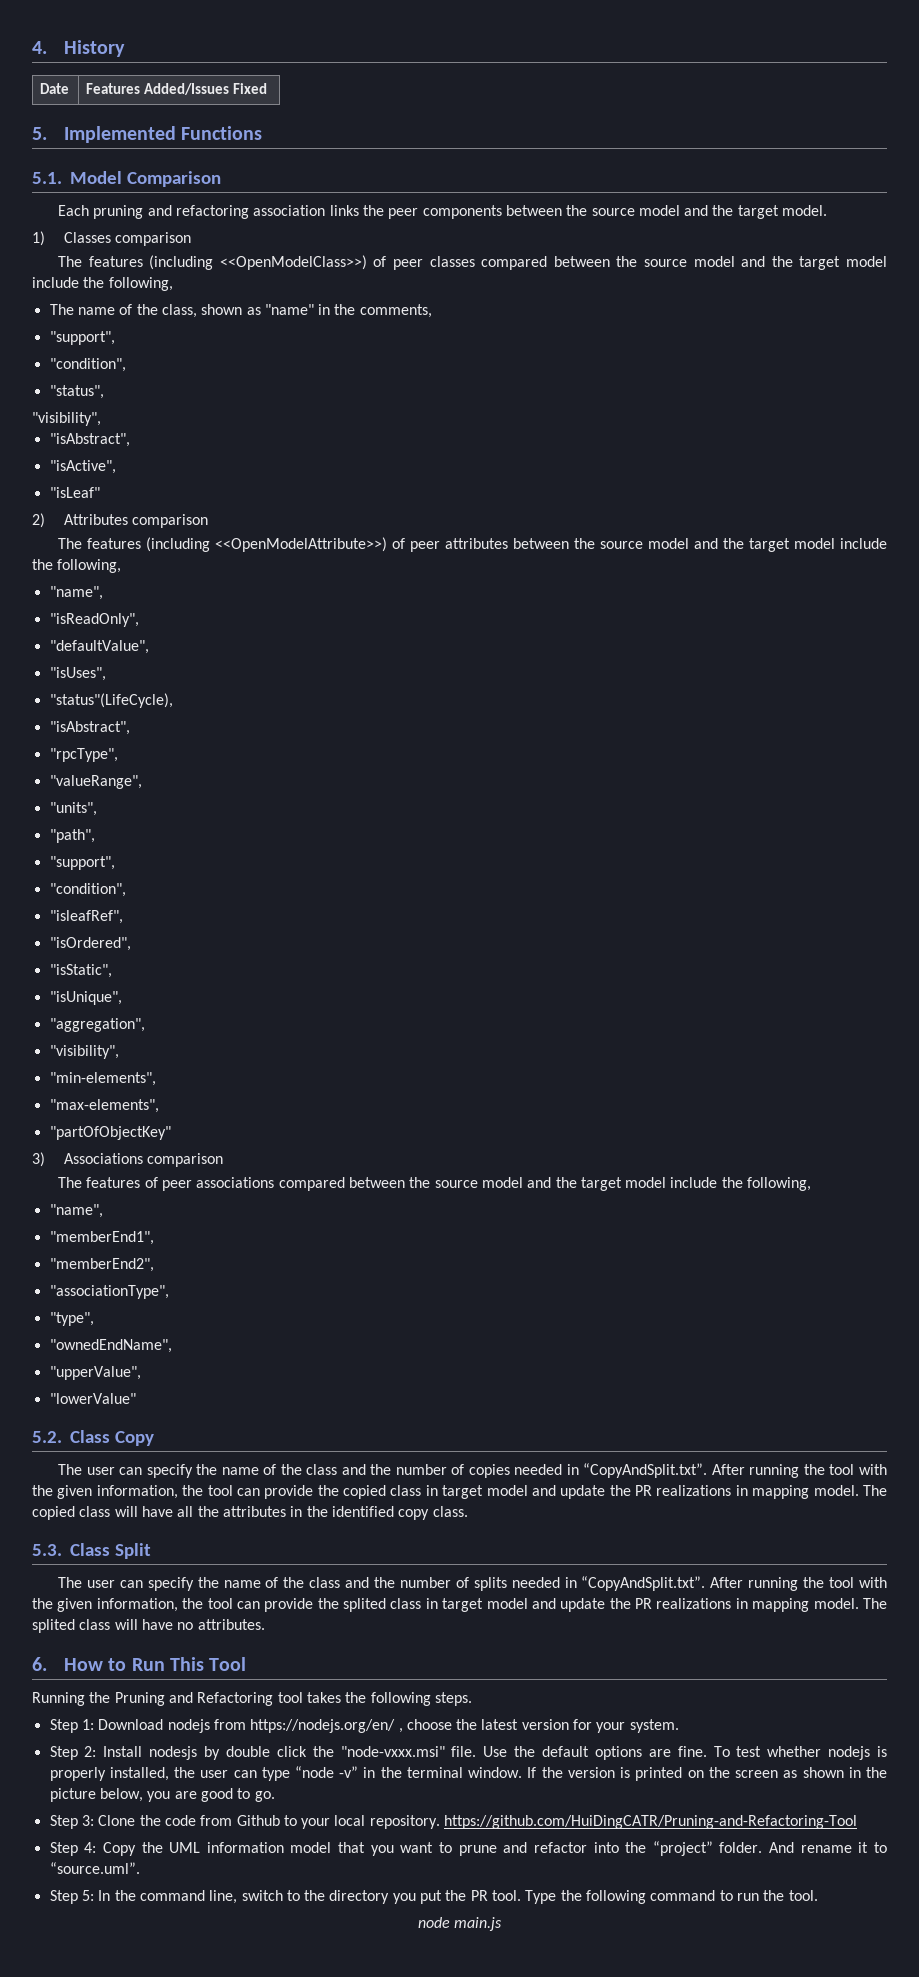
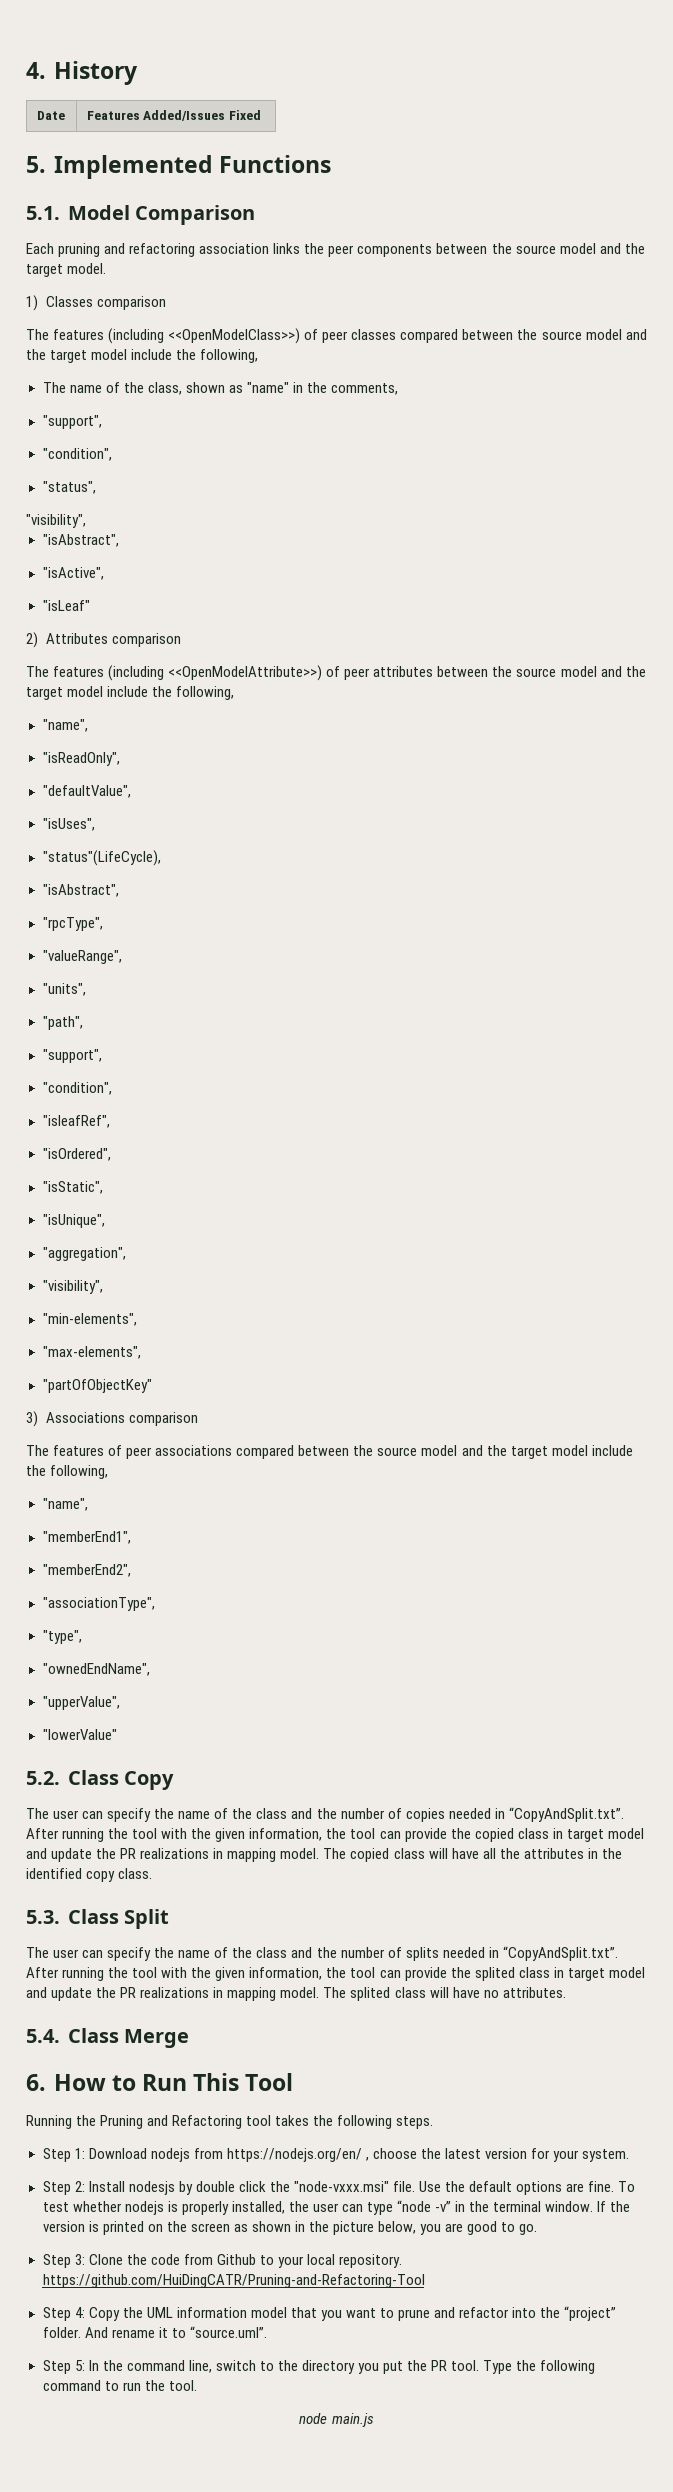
(265, 1624) none -> [26,2028,189,2048] // 5.4. Class Merge

